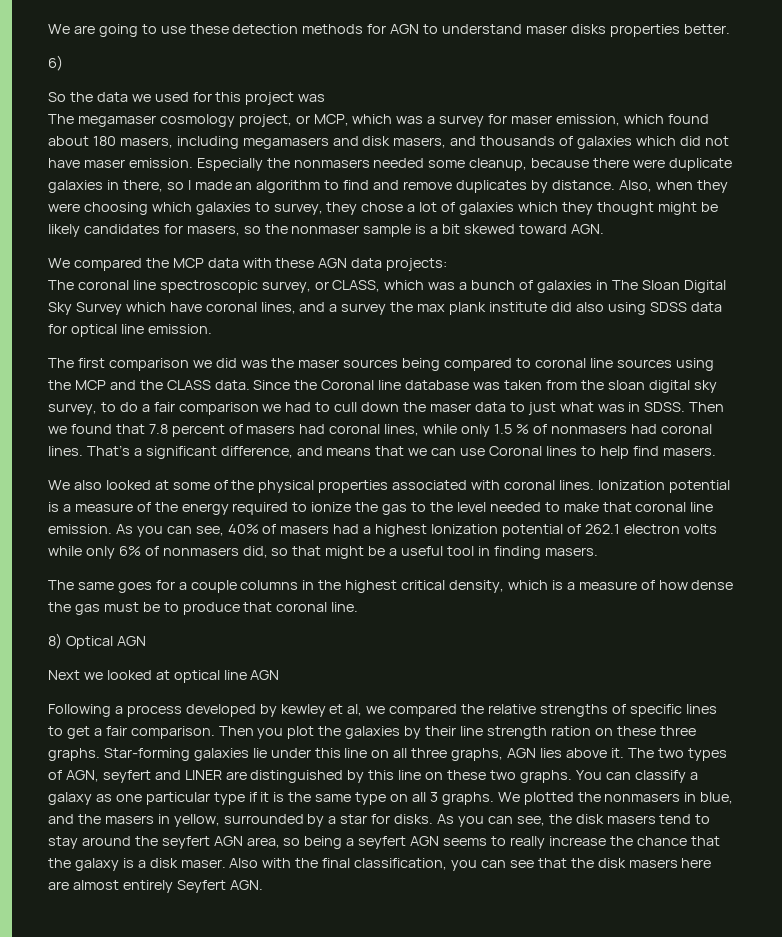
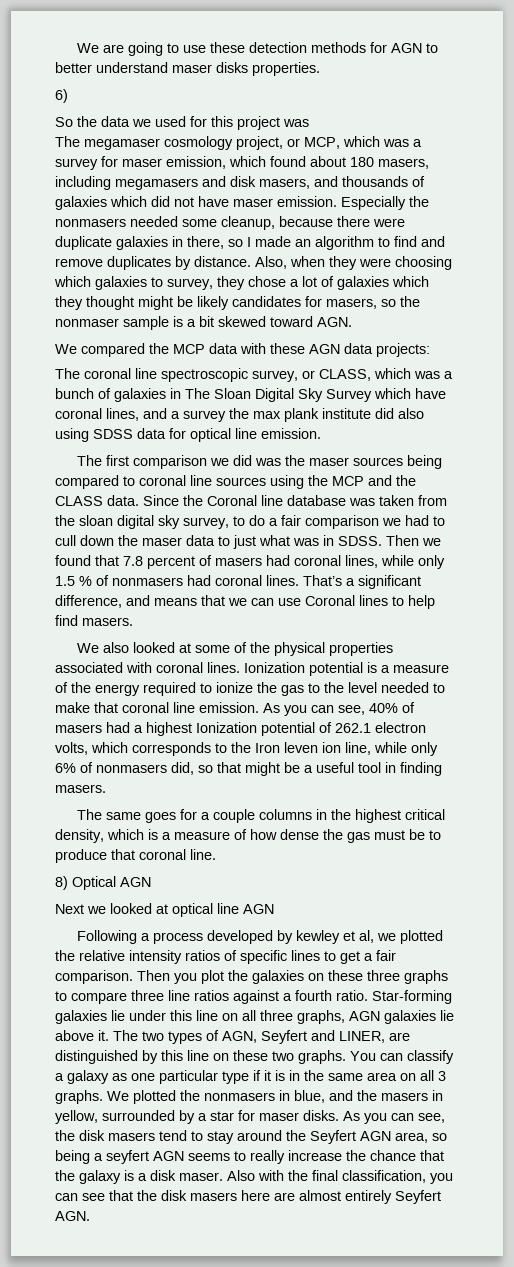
(439, 29) none -> [55,62,92,73] better
[609,24,730,37] properties better. -> [252,62,320,76] properties.
[683,524,717,534] volts -> [55,742,371,756] volts, which corresponds to the Iron leven ion line,
[389,704,458,717] compared -> [399,930,443,944] plotted
[539,704,608,717] strengths -> [129,950,220,964] intensity ratios
[404,726,696,739] [48,748,100,761] by their line strength ration on these three graphs. -> [308,970,448,984] [55,990,368,1004] on these three graphs to compare three line ratios against a fourth ratio.
[539,748,562,758] lies -> [384,1010,454,1024] galaxies lie
[102,770,222,783] seyfert and LINER -> [261,1030,385,1044] Seyfert and LINER,
(285, 797) none -> [289,1070,300,1081] in
[355,792,387,805] type -> [367,1072,397,1081] area
(391, 819) none -> [259,1112,299,1121] maser
[161,836,210,849] seyfert -> [310,1130,356,1144] Seyfert

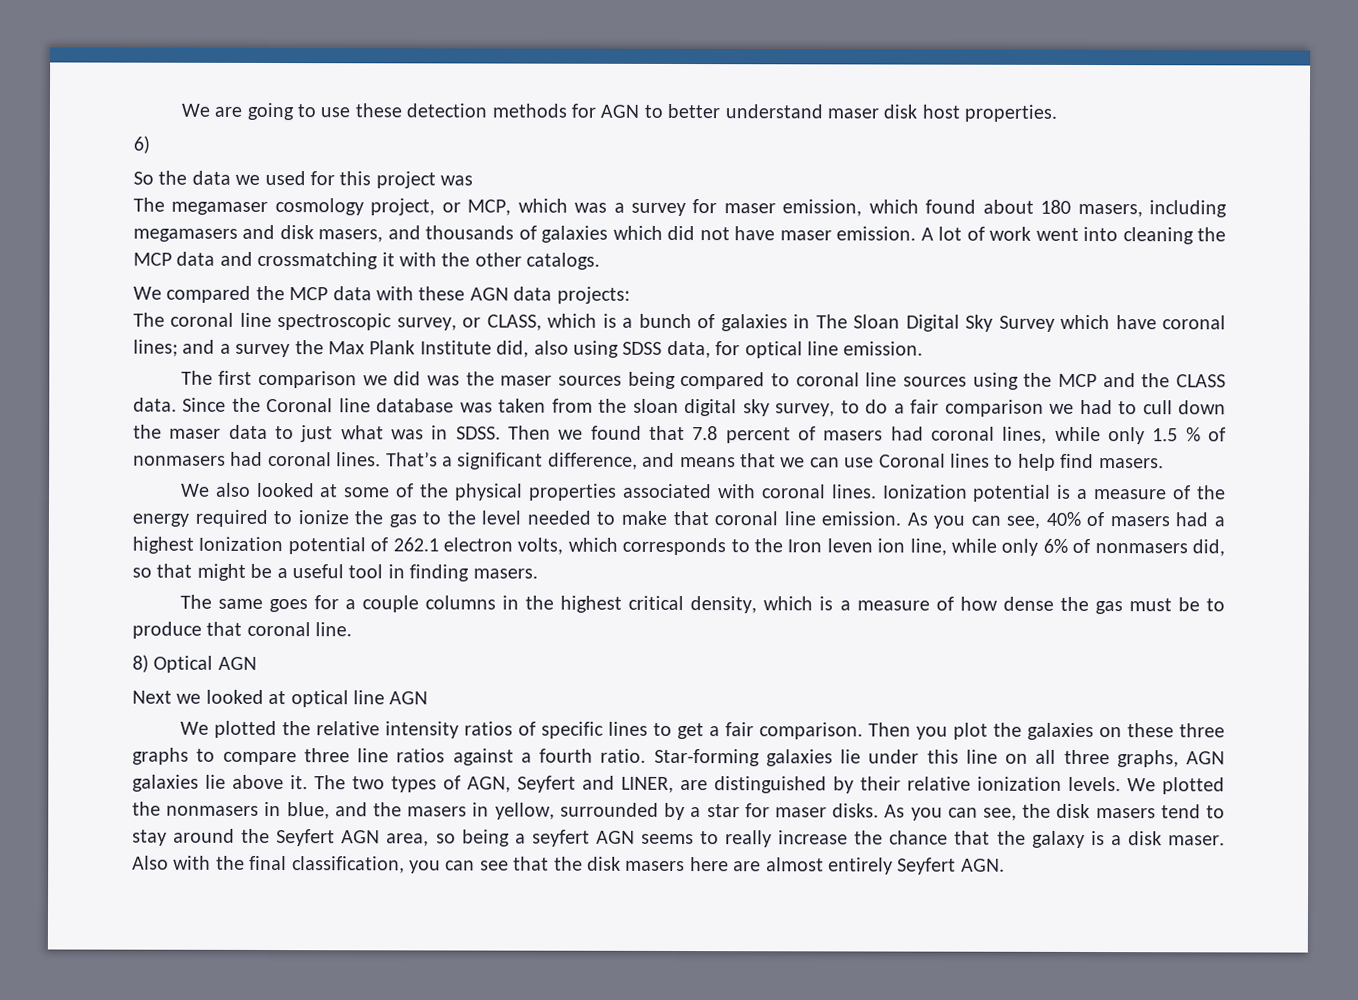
[216,62,248,73] disks -> [883,104,960,119] disk host
[341,196,429,210] [55,216,405,230] [55,236,445,250] [55,256,452,270] [54,276,429,290] [55,296,420,310] [55,316,352,330] Especially the nonmasers needed some cleanup, because there were duplicate galaxies in there, so I made an algorithm to find and remove duplicates by distance. Also, when they were choosing which galaxies to survey, they chose a lot of galaxies which they thought might be likely candidates for masers, so the nonmaser sample is a bit skewed toward AGN. -> [920,226,1226,245] [133,251,601,270] A lot of work went into cleaning the MCP data and crossmatching it with the other catalogs.
[414,371,440,379] was -> [602,313,617,328] is
[106,408,139,421] lines, -> [133,339,178,357] lines;
[253,408,394,422] max plank institute did -> [328,340,530,358] Max Plank Institute did,
[137,428,166,439] data -> [666,340,711,359] data,
[76,930,396,944] Following a process developed by kewley et al, we -> [179,721,209,735] We
[161,1050,454,1064] [55,1070,446,1084] [55,1090,103,1104] this line on these two graphs. You can classify a galaxy as one particular type if it is in the same area on all 3 graphs. -> [860,776,1121,792] their relative ionization levels.

